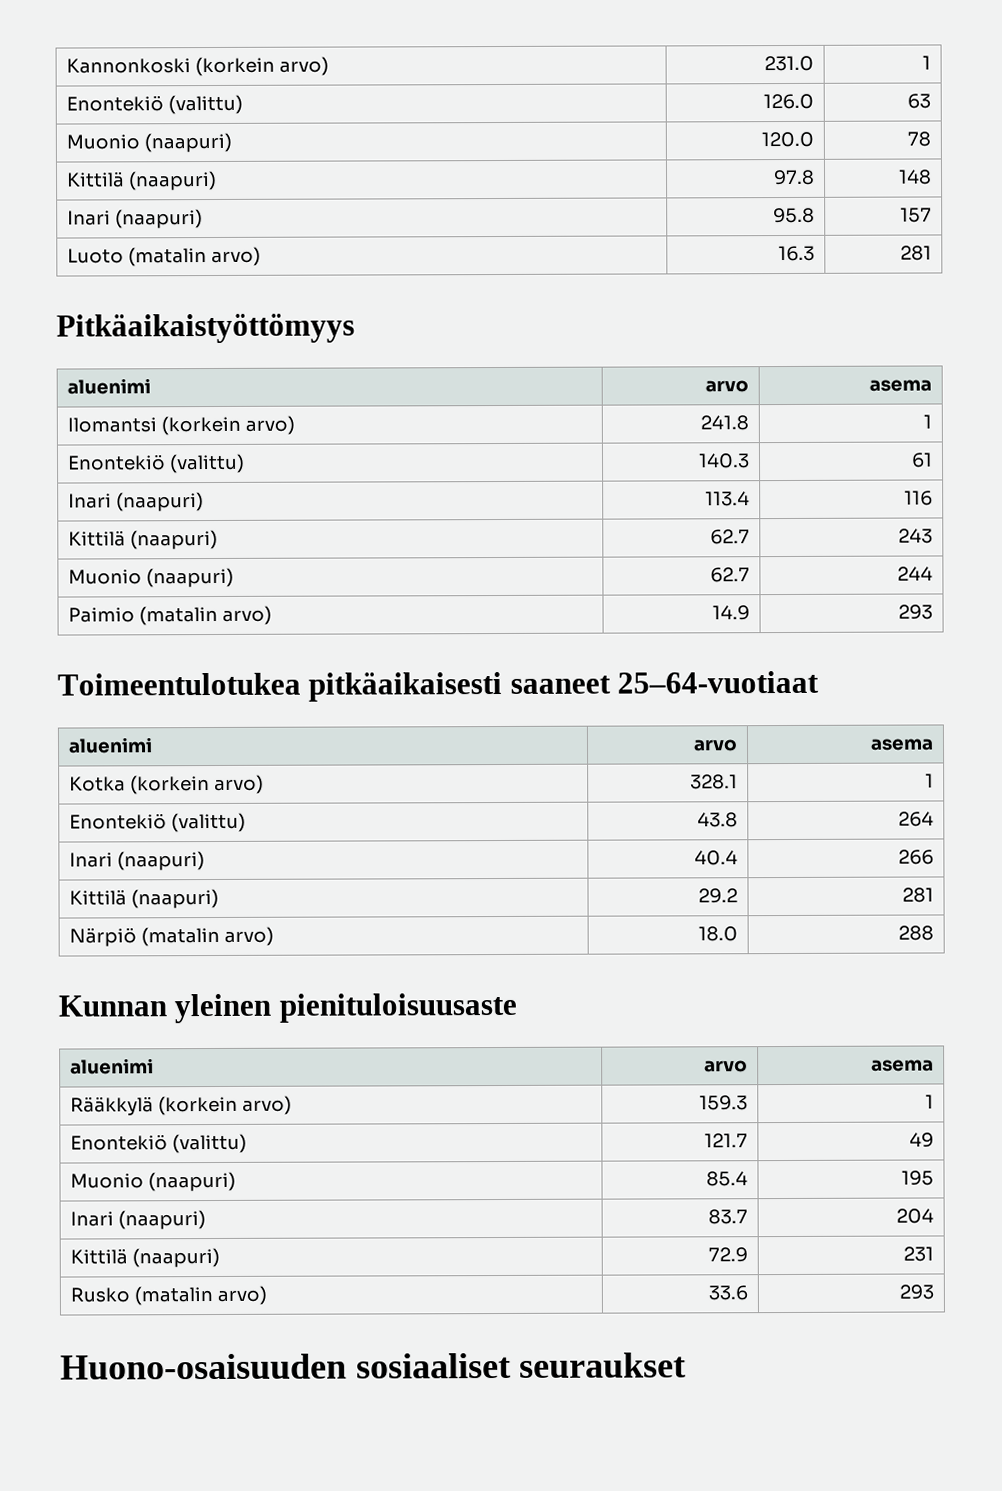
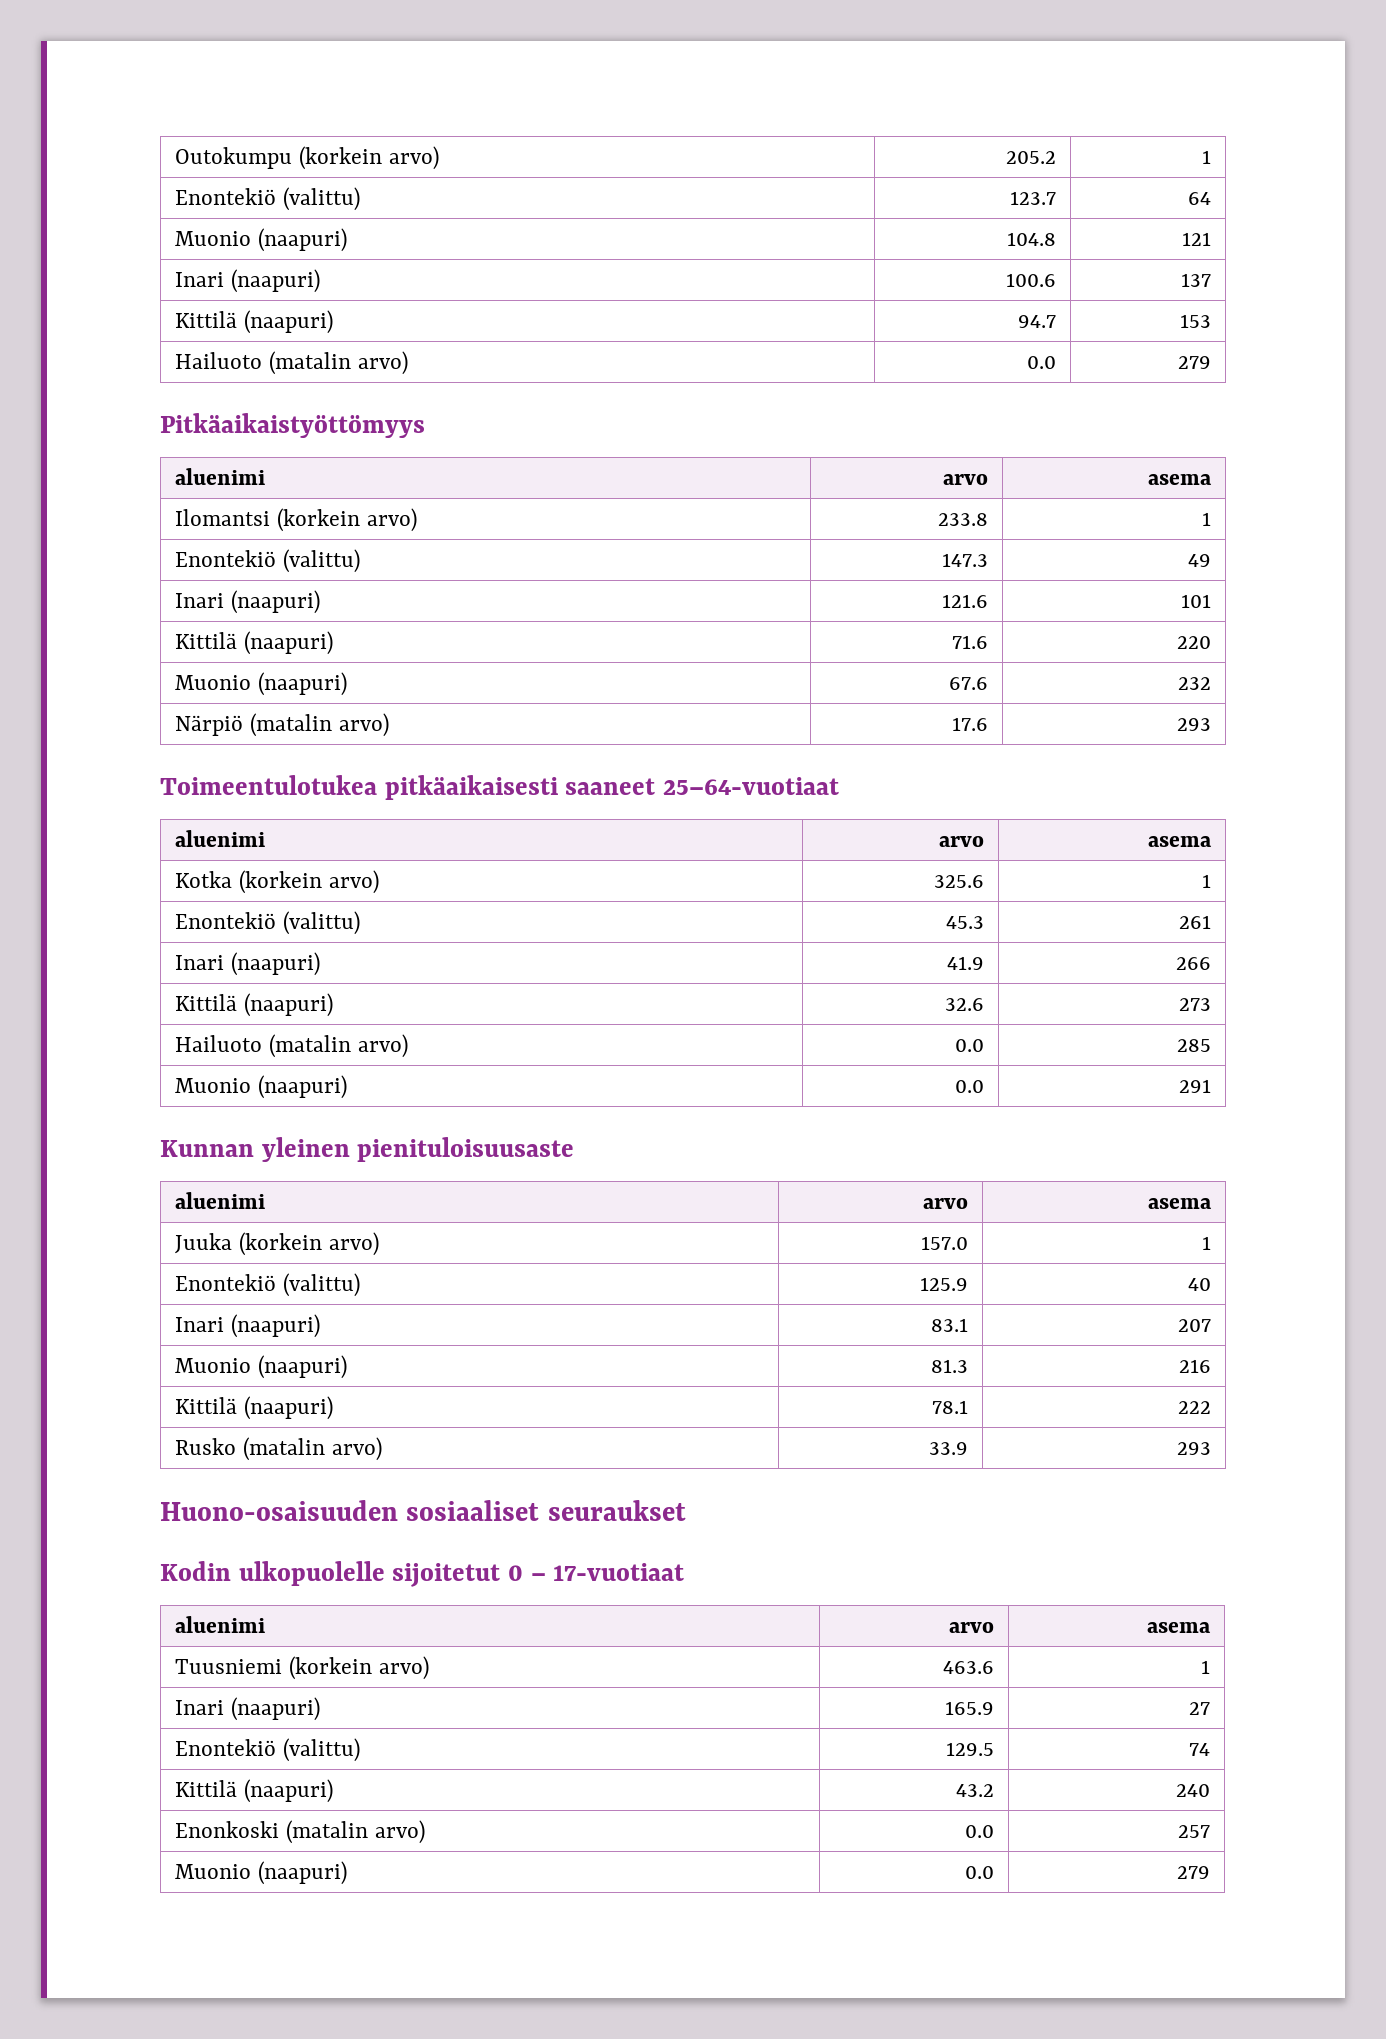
[65,56,329,77] [764,55,815,72] [922,55,932,70] [65,94,243,115] [763,93,815,110] [907,93,932,109] [65,132,232,153] [761,131,815,148] [907,131,932,147] [65,170,217,191] [773,169,816,186] [898,169,933,185] [66,209,203,229] [773,207,816,224] [900,207,933,223] [66,246,261,267] [778,245,816,262] [900,245,933,261] Kannonkoski (korkein arvo) | 231.0 | 1 // Enontekiö (valittu) | 126.0 | 63 // Muonio (naapuri) | 120.0 | 78 // Kittilä (naapuri) | 97.8 | 148 // Inari (naapuri) | 95.8 | 157 // Luoto (matalin arvo) | 16.3 | 281 -> [175,146,439,170] [1005,151,1056,164] [1201,150,1211,164] [175,187,360,211] [1009,191,1056,205] [1187,192,1211,205] [175,228,347,252] [1006,232,1056,246] [1181,232,1211,246] [175,269,320,293] [1005,273,1056,287] [1180,273,1211,287] [175,310,333,334] [1017,315,1056,328] [1179,314,1211,328] [175,351,408,375] [1026,356,1056,369] [1177,356,1211,369] Outokumpu (korkein arvo) | 205.2 | 1 // Enontekiö (valittu) | 123.7 | 64 // Muonio (naapuri) | 104.8 | 121 // Inari (naapuri) | 100.6 | 137 // Kittilä (naapuri) | 94.7 | 153 // Hailuoto (matalin arvo) | 0.0 | 279
[700,415,750,431] [923,414,933,429] [66,453,245,474] [698,453,751,469] [911,452,934,468] [67,492,204,512] [705,491,751,507] [904,490,934,506] [67,529,218,550] [710,529,751,545] [898,528,934,544] [67,567,234,588] [710,567,751,583] [897,566,934,581] [67,605,272,626] [712,605,751,621] 241.8 | 1 // Enontekiö (valittu) | 140.3 | 61 // Inari (naapuri) | 113.4 | 116 // Kittilä (naapuri) | 62.7 | 243 // Muonio (naapuri) | 62.7 | 244 // Paimio (matalin arvo) | 14.9 -> [937,513,988,526] [1201,512,1211,526] [175,549,360,573] [941,553,988,567] [1187,554,1211,567] [175,590,320,614] [941,594,988,608] [1180,594,1211,608] [175,631,333,655] [951,635,988,649] [1176,636,1211,649] [175,672,347,696] [948,677,988,690] [1177,677,1211,690] [175,713,389,737] [951,717,988,731] 233.8 | 1 // Enontekiö (valittu) | 147.3 | 49 // Inari (naapuri) | 121.6 | 101 // Kittilä (naapuri) | 71.6 | 220 // Muonio (naapuri) | 67.6 | 232 // Närpiö (matalin arvo) | 17.6
[690,774,739,790] [925,773,935,788] [68,812,246,833] [697,812,739,828] [898,811,935,827] [68,851,205,871] [694,850,739,866] 328.1 | 1 // Enontekiö (valittu) | 43.8 | 264 // Inari (naapuri) | 40.4 -> [933,875,984,888] [1201,874,1211,888] [175,911,360,935] [945,916,984,929] [1178,915,1211,929] [175,952,320,976] [946,956,984,970] 325.6 | 1 // Enontekiö (valittu) | 45.3 | 261 // Inari (naapuri) | 41.9
[698,888,739,904] [902,887,935,903] [68,926,274,947] [698,926,739,942] [898,925,935,941] 29.2 | 281 // Närpiö (matalin arvo) | 18.0 | 288 -> [944,998,984,1011] [1178,998,1211,1011] [175,1034,408,1058] [954,1039,984,1052] [1176,1039,1211,1052] [175,1075,347,1099] [954,1080,984,1093] [1178,1079,1211,1093] 32.6 | 273 // Hailuoto (matalin arvo) | 0.0 | 285 // Muonio (naapuri) | 0.0 | 291
[69,1095,292,1116] [699,1095,749,1111] [925,1094,935,1109] [69,1133,247,1154] [704,1133,749,1148] [909,1132,935,1148] [69,1171,236,1192] [706,1171,749,1187] [901,1170,935,1186] [69,1210,206,1230] [708,1209,749,1225] [896,1208,935,1224] [69,1247,220,1268] [708,1247,749,1263] [903,1246,935,1262] Rääkkylä (korkein arvo) | 159.3 | 1 // Enontekiö (valittu) | 121.7 | 49 // Muonio (naapuri) | 85.4 | 195 // Inari (naapuri) | 83.7 | 204 // Kittilä (naapuri) | 72.9 | 231 -> [175,1232,379,1256] [920,1236,968,1250] [1201,1236,1211,1250] [175,1273,360,1297] [919,1277,968,1291] [1187,1278,1211,1291] [175,1314,320,1338] [930,1318,968,1332] [1177,1319,1211,1332] [175,1355,347,1379] [930,1359,968,1373] [1178,1359,1211,1373] [175,1396,333,1420] [931,1400,968,1414] [1177,1401,1211,1414] Juuka (korkein arvo) | 157.0 | 1 // Enontekiö (valittu) | 125.9 | 40 // Inari (naapuri) | 83.1 | 207 // Muonio (naapuri) | 81.3 | 216 // Kittilä (naapuri) | 78.1 | 222
[708,1285,749,1301] 33.6 -> [928,1442,968,1455] 33.9
(687, 1365) none -> [160,1561,685,1587] [175,1616,266,1633] [948,1622,994,1633] [1146,1622,1211,1633] [175,1656,429,1680] [942,1661,994,1674] [1200,1660,1210,1674] [175,1697,320,1721] [944,1701,994,1715] [1188,1702,1210,1715] [175,1738,360,1762] [945,1742,994,1756] [1188,1743,1210,1756] [175,1779,333,1803] [955,1784,994,1797] [1175,1784,1210,1797] [175,1820,425,1844] [964,1825,994,1838] [1177,1825,1210,1838] [175,1861,347,1885] [964,1866,994,1879] [1176,1866,1210,1879] // Kodin ulkopuolelle sijoitetut 0 – 17-vuotiaat // aluenimi | arvo | asema // Tuusniemi (korkein arvo) | 463.6 | 1 // Inari (naapuri) | 165.9 | 27 // Enontekiö (valittu) | 129.5 | 74 // Kittilä (naapuri) | 43.2 | 240 // Enonkoski (matalin arvo) | 0.0 | 257 // Muonio (naapuri) | 0.0 | 279

